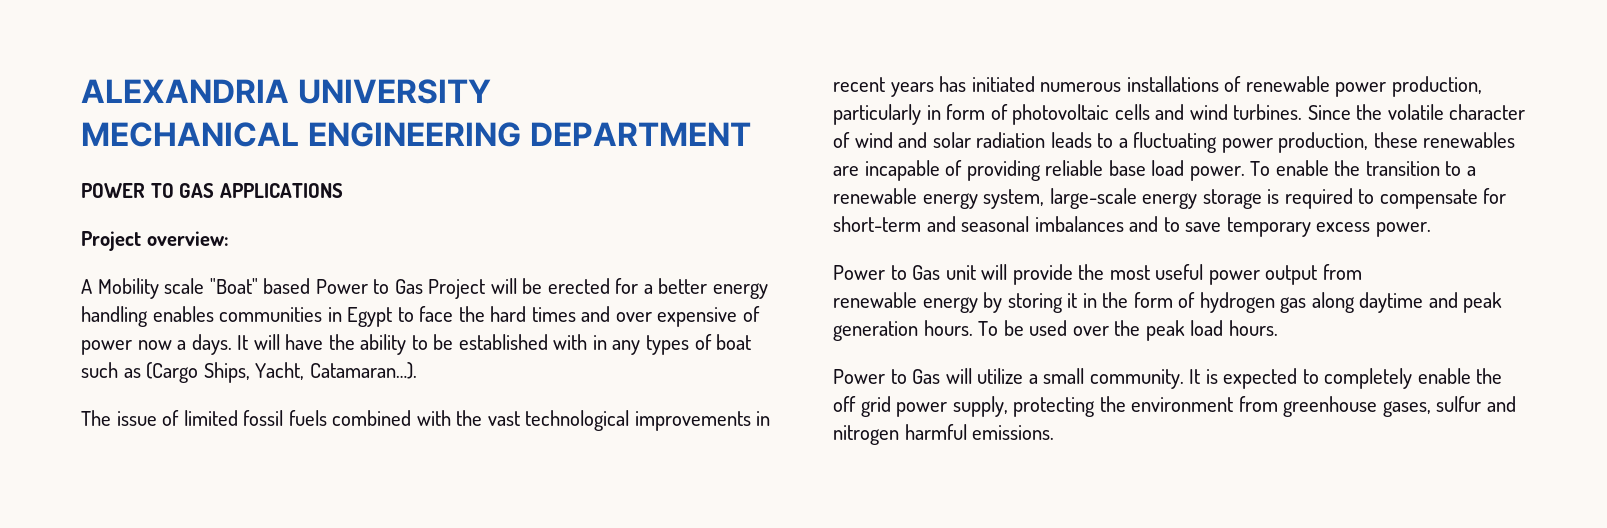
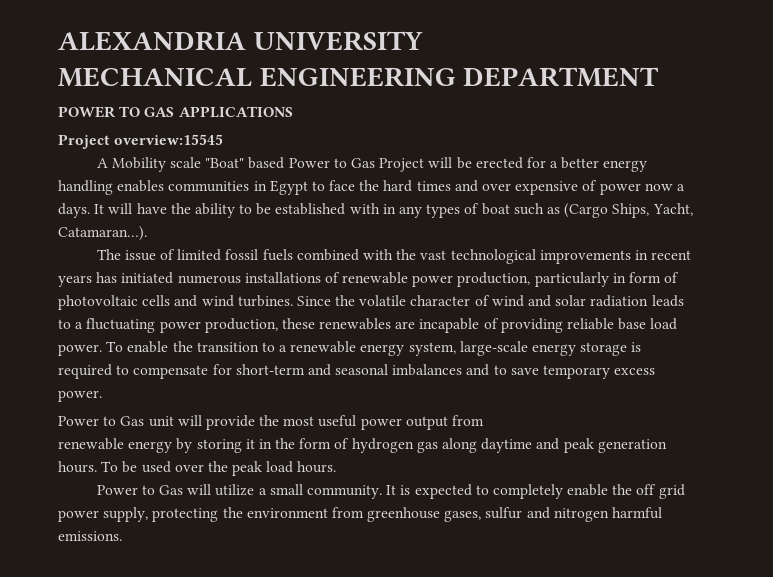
[146,231,229,246] overview: -> [114,134,224,145] overview:15545

